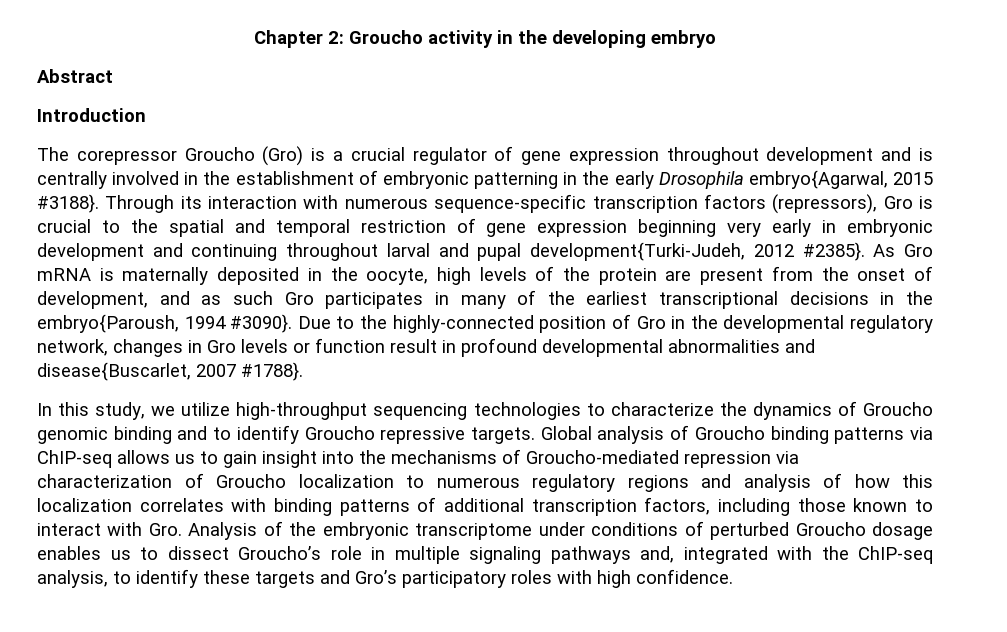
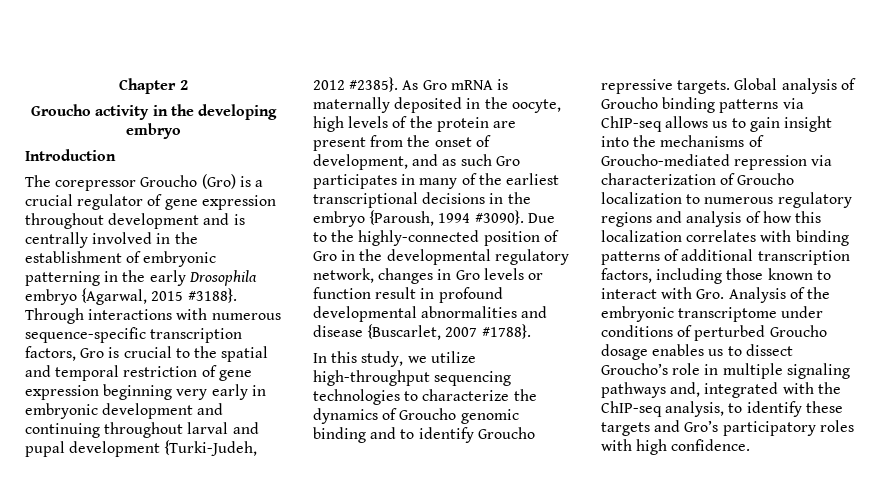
[328,31,344,44] 2: -> [179,80,188,90] 2 //
[37,69,113,83] // Abstract -> (181, 131) none
[748,170,888,189] embryo{Agarwal, -> [25,288,148,305] embryo {Agarwal,
[180,196,298,209] its interaction -> [88,309,173,320] interactions
[703,194,878,214] factors (repressors), -> [25,346,76,361] factors,
[530,242,746,261] development{Turki-Judeh, -> [69,440,258,457] development {Turki-Judeh,
[37,314,179,333] embryo{Paroush, -> [313,210,435,227] embryo {Paroush,
[37,362,191,381] disease{Buscarlet, -> [313,324,442,340] disease {Buscarlet,

